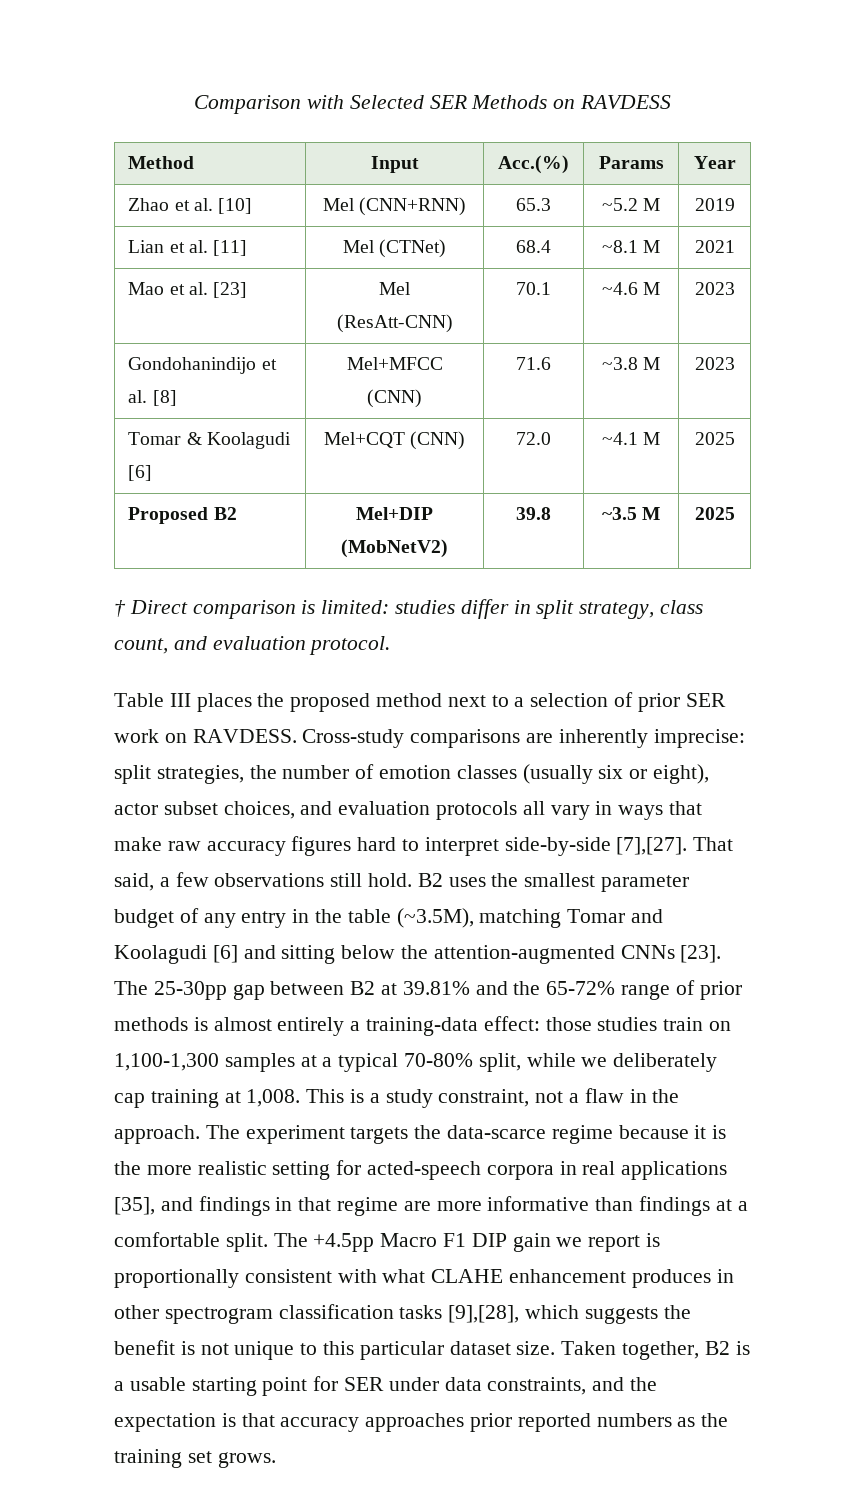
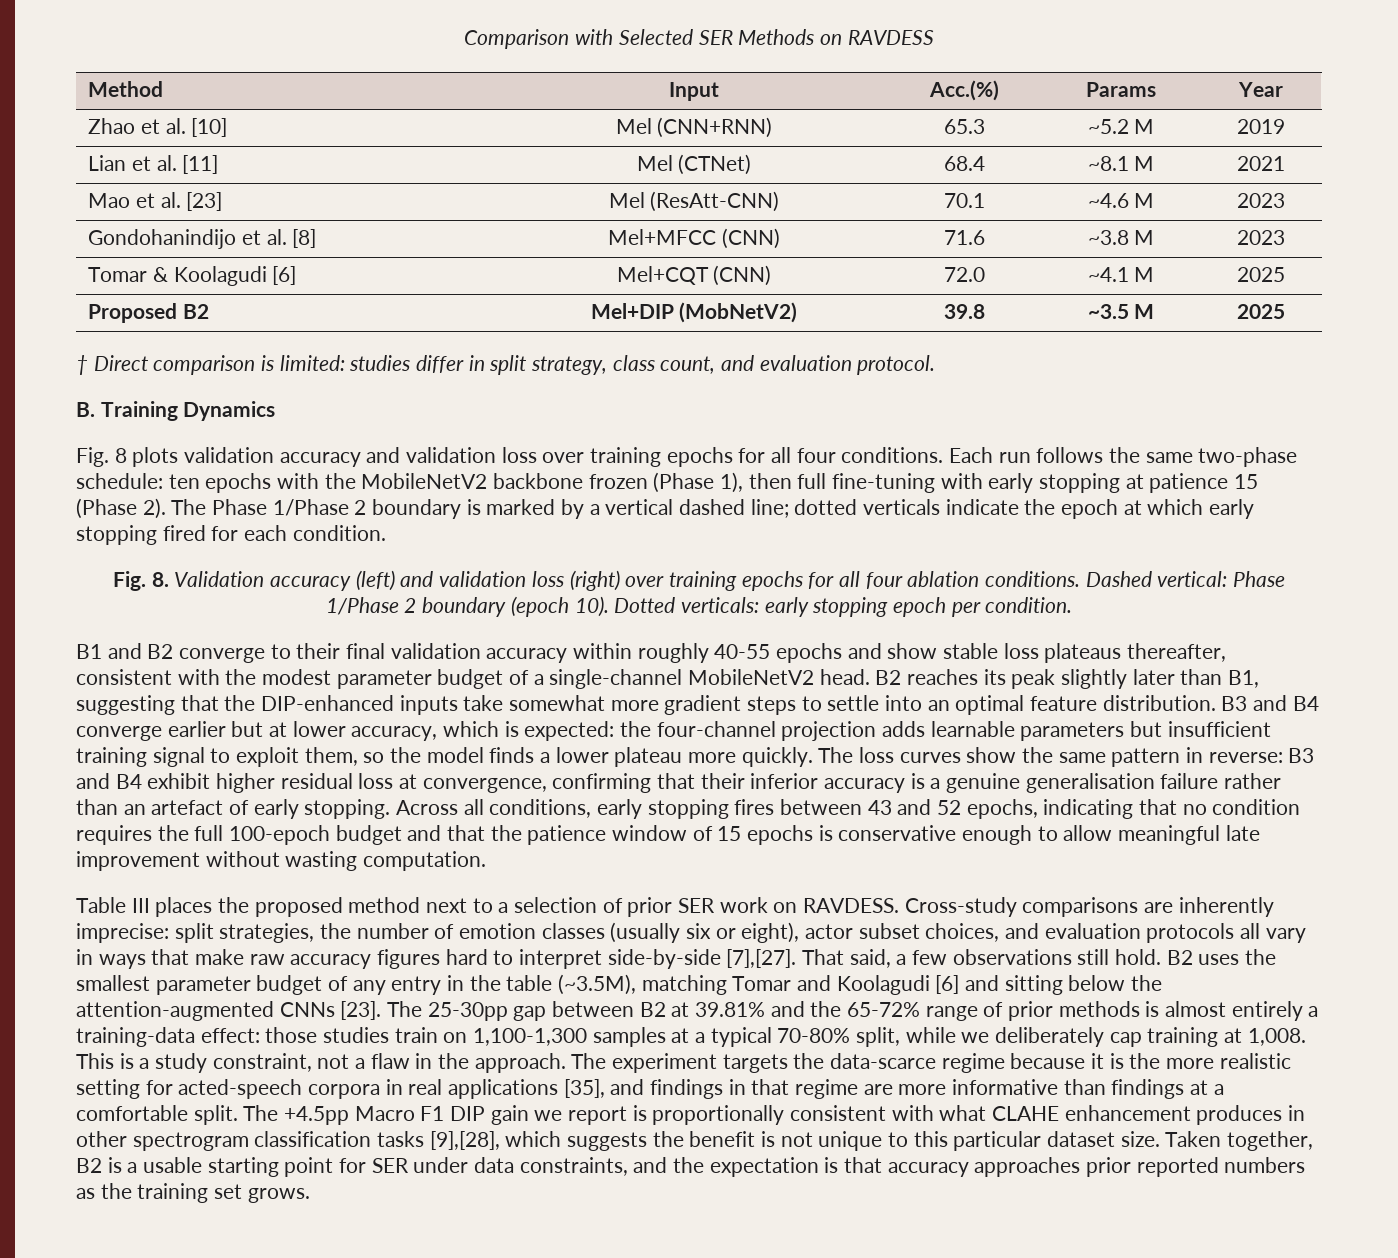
(391, 645) none -> [76,401,276,421] [76,447,1298,467] [76,472,1259,493] [76,498,1255,519] [76,525,386,545] [113,570,1285,591] [325,596,1073,617] [76,643,1227,663] [76,669,1260,689] [76,695,1319,715] [76,721,1271,741] [76,747,1315,767] [76,773,1282,793] [76,799,1301,819] [76,825,1260,845] [76,851,487,871] // B. Training Dynamics // Fig. 8 plots validation accuracy and validation loss over training epochs for all four conditions. Each run follows the same two-phase schedule: ten epochs with the MobileNetV2 backbone frozen (Phase 1), then full fine-tuning with early stopping at patience 15 (Phase 2). The Phase 1/Phase 2 boundary is marked by a vertical dashed line; dotted verticals indicate the epoch at which early stopping fired for each condition. // Fig. 8. Validation accuracy (left) and validation loss (right) over training epochs for all four ablation conditions. Dashed vertical: Phase 1/Phase 2 boundary (epoch 10). Dotted verticals: early stopping epoch per condition. // B1 and B2 converge to their final validation accuracy within roughly 40-55 epochs and show stable loss plateaus thereafter, consistent with the modest parameter budget of a single-channel MobileNetV2 head. B2 reaches its peak slightly later than B1, suggesting that the DIP-enhanced inputs take somewhat more gradient steps to settle into an optimal feature distribution. B3 and B4 converge earlier but at lower accuracy, which is expected: the four-channel projection adds learnable parameters but insufficient training signal to exploit them, so the model finds a lower plateau more quickly. The loss curves show the same pattern in reverse: B3 and B4 exhibit higher residual loss at convergence, confirming that their inferior accuracy is a genuine generalisation failure rather than an artefact of early stopping. Across all conditions, early stopping fires between 43 and 52 epochs, indicating that no condition requires the full 100-epoch budget and that the patience window of 15 epochs is conservative enough to allow meaningful late improvement without wasting computation.

